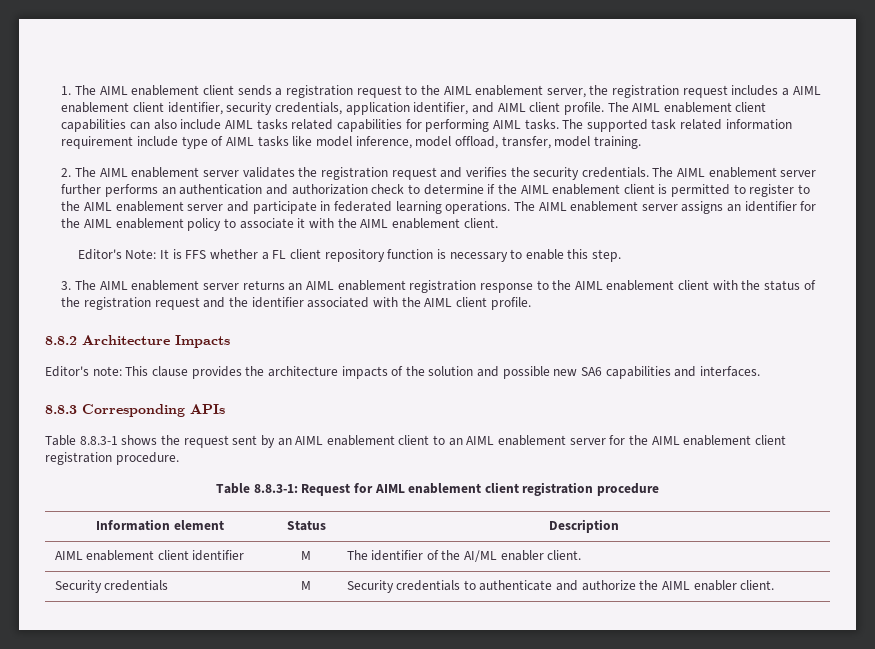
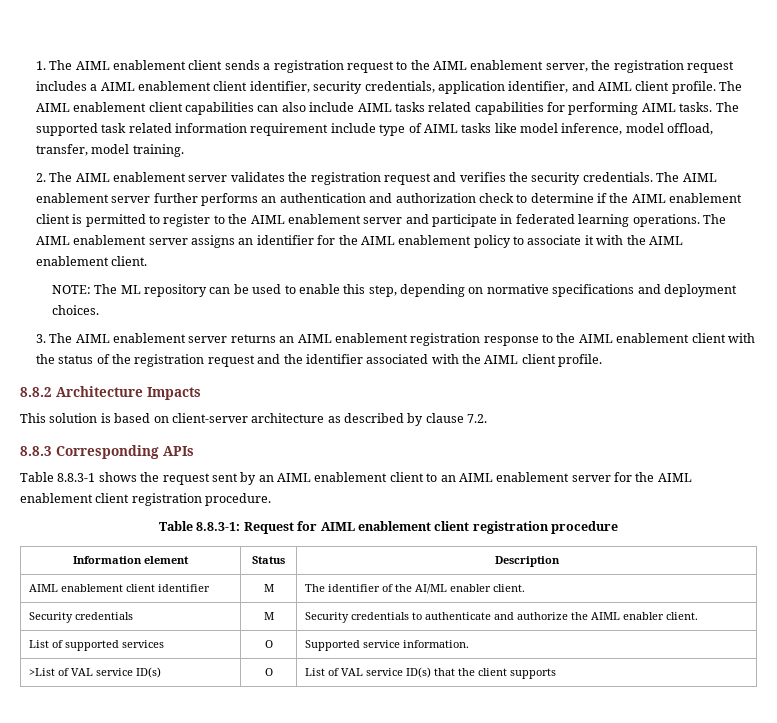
[77,249,622,262] Editor's Note: It is FFS whether a FL client repository function is necessary to enable this step. -> [51,284,737,297] [51,305,99,315] NOTE: The ML repository can be used to enable this step, depending on normative specifications and deployment choices.
[45,366,760,379] Editor's note: This clause provides the architecture impacts of the solution and possible new SA6 capabilities and interfaces. -> [20,413,488,426] This solution is based on client-server architecture as described by clause 7.2.
(775, 585) none -> [28,640,164,651] [264,640,273,648] [304,640,469,651] [28,667,161,678] [264,668,273,676] [304,667,556,679] // List of supported services | O | Supported service information. // >List of VAL service ID(s) | O | List of VAL service ID(s) that the client supports

